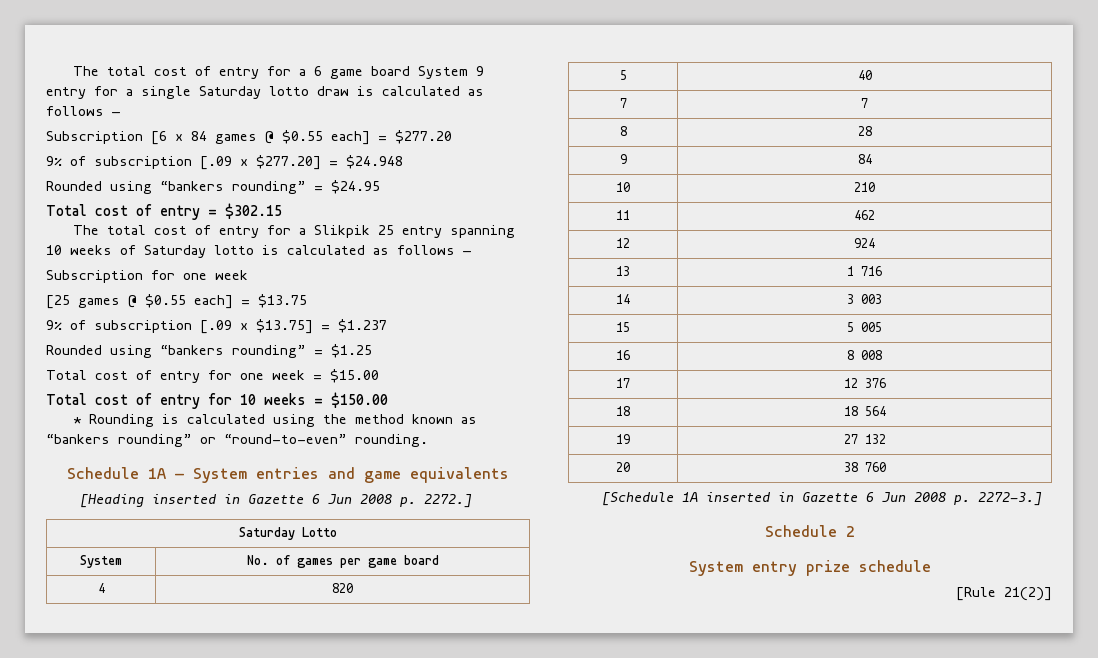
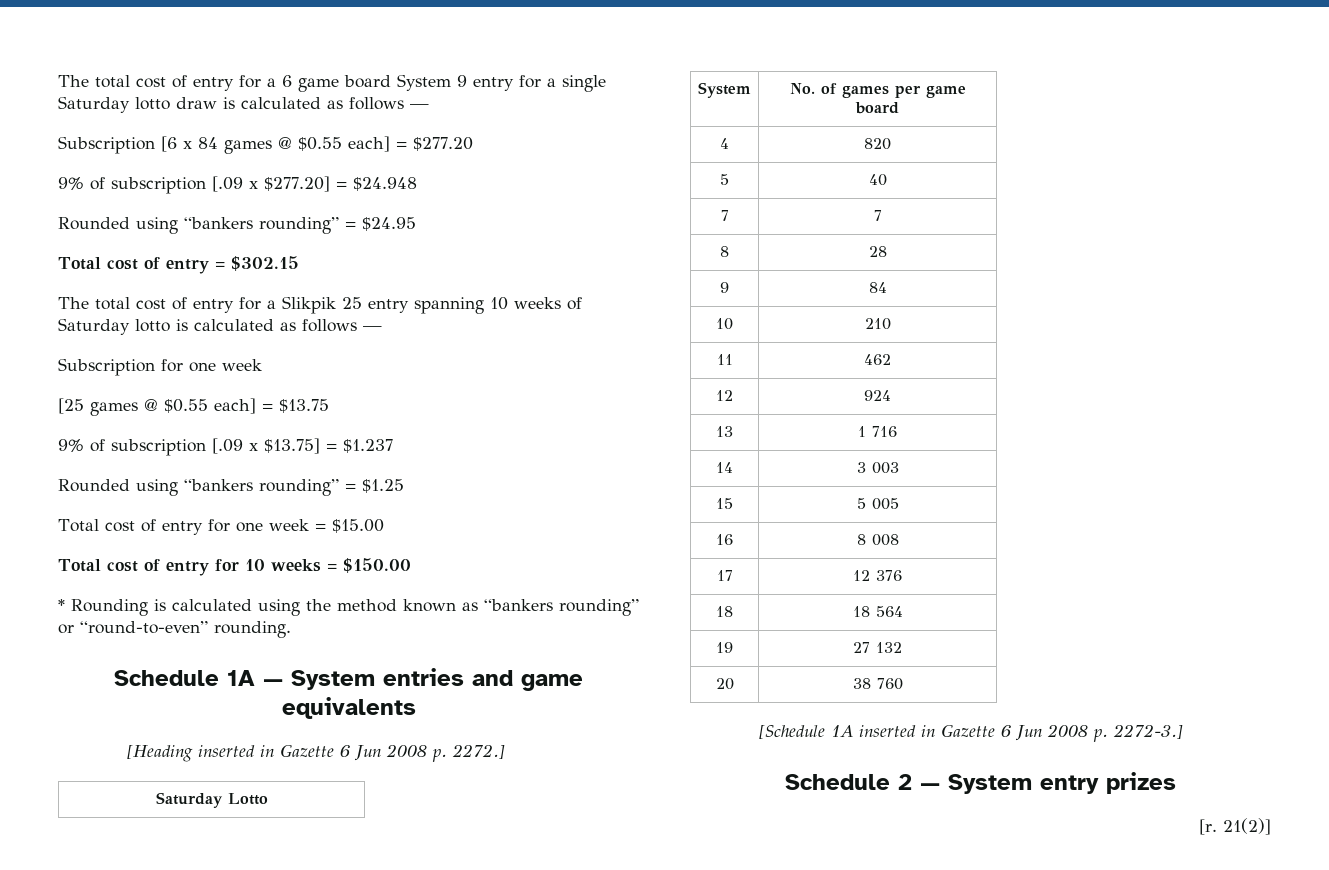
(855, 531) // -> [920,783,940,790] —
[806,560,931,576] [956,587,996,601] prize schedule // [Rule -> [1106,772,1176,794] [1199,819,1218,835] prizes // [r.

